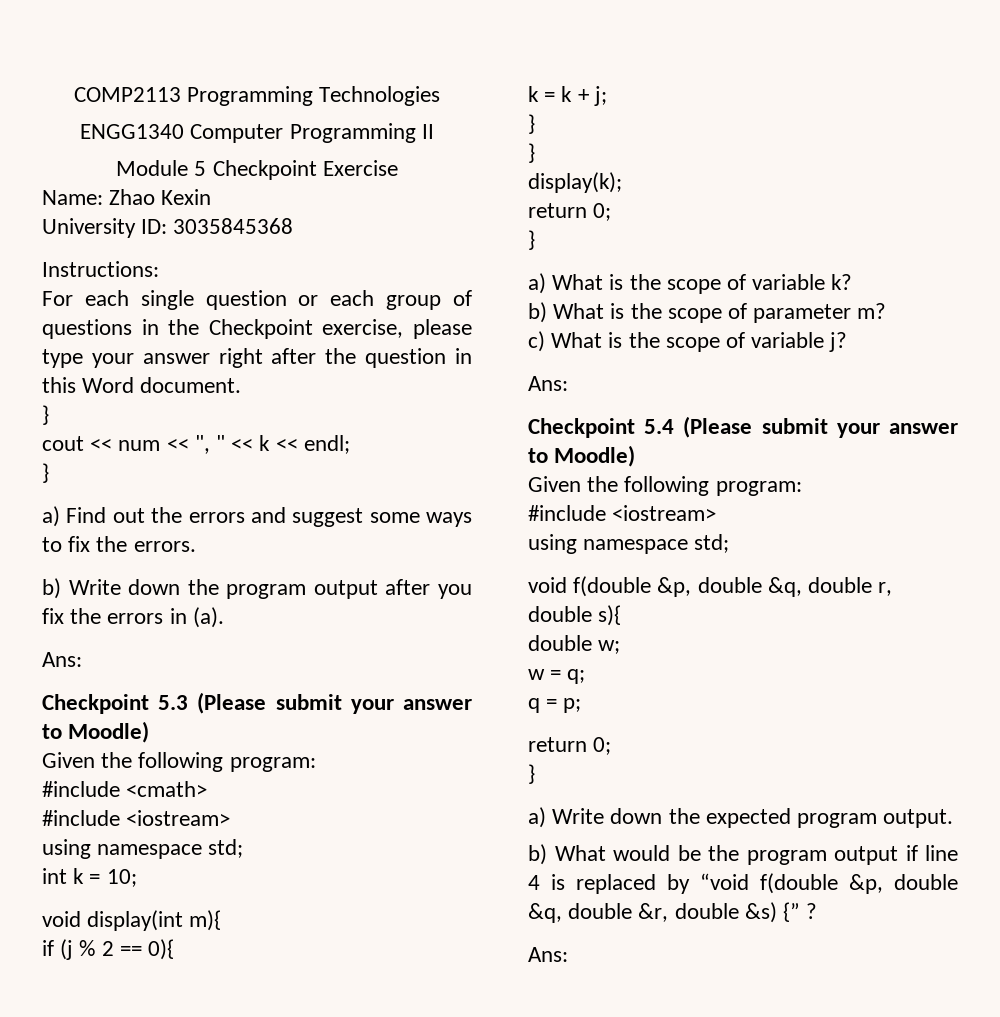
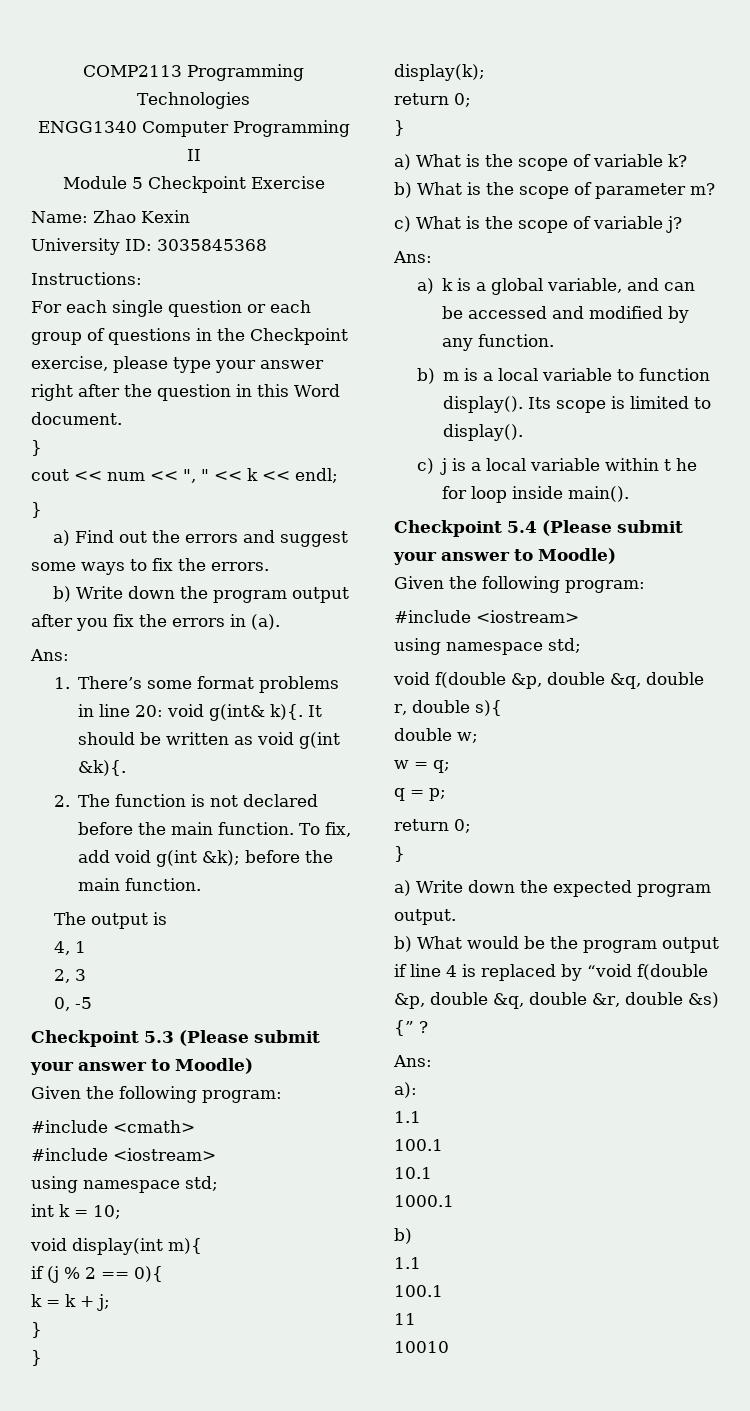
(82, 659) none -> [53,676,339,693] [77,704,322,721] [77,732,340,749] [77,760,126,776] [53,794,318,807] [77,822,351,837] [77,850,333,867] [77,878,201,891] [53,912,167,929] [53,941,86,955] [53,969,86,983] [53,997,92,1011] // 1. There’s some format problems in line 20: void g(int& k){. It should be written as void g(int &k){. // 2. The function is not declared before the main function. To fix, add void g(int &k); before the main function. // The output is // 4, 1 // 2, 3 // 0, -5
(568, 383) none -> [416,278,695,295] [441,306,689,323] [441,334,554,351] [416,368,710,384] [442,396,711,413] [442,424,523,441] [416,458,697,475] [441,486,629,503] // a) k is a global variable, and can be accessed and modified by any function. // b) m is a local variable to function display(). Its scope is limited to display(). // c) j is a local variable within t he for loop inside main().
(568, 954) none -> [394,1082,417,1098] [394,1111,421,1123] [394,1139,443,1151] [394,1167,432,1179] [394,1195,454,1207] [394,1228,412,1244] [394,1257,421,1269] [394,1285,443,1297] [394,1313,416,1325] [394,1341,449,1353] // a): // 1.1 // 100.1 // 10.1 // 1000.1 // b) // 1.1 // 100.1 // 11 // 10010

